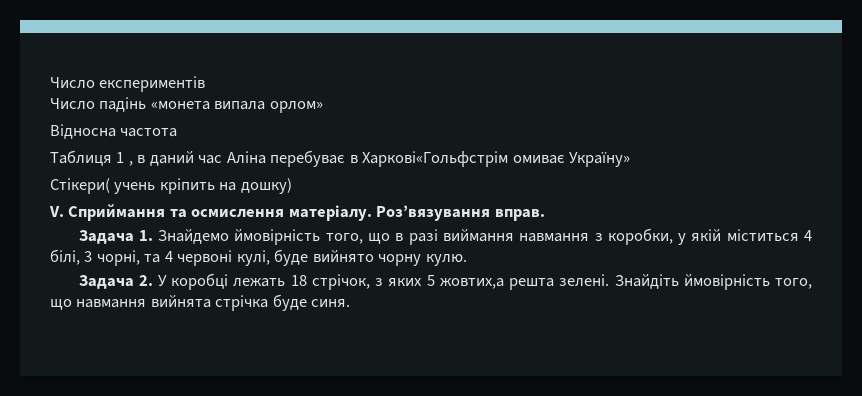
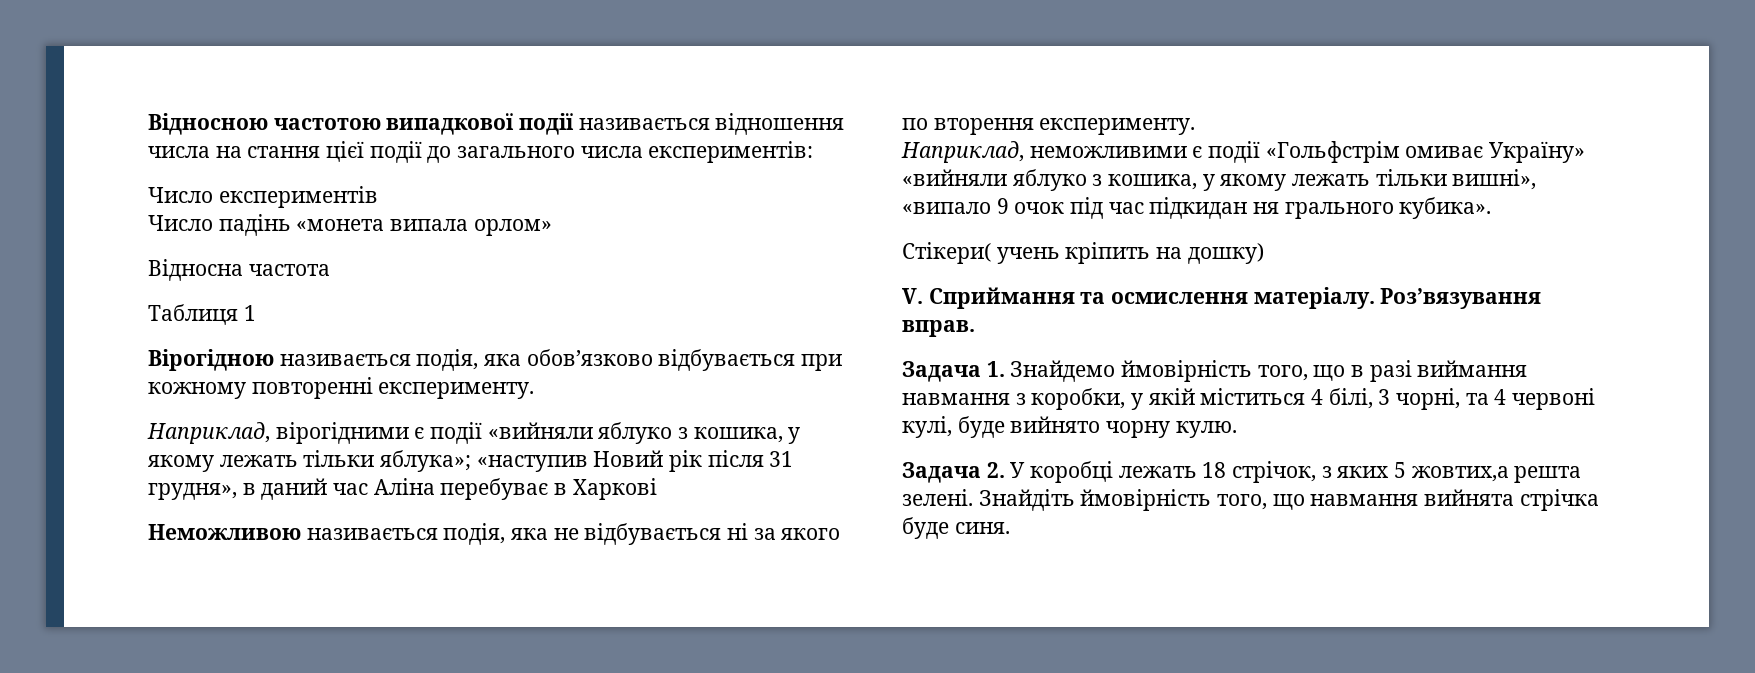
(50, 83) none -> [148,113,845,135] [148,141,814,163] Відносною частотою випадкової події називається відношення числа на стання цієї події до загального числа експериментів: //
[128,161,133,166] , -> [148,349,843,371] [148,377,535,399] [147,422,801,444] [148,450,794,472] [148,483,237,500] // Вірогідною називається подія, яка обов’язково відбувається при кожному повторенні експерименту. // Наприклад, вірогідними є події «вийняли яблуко з кошика, у якому лежать тільки яблука»; «наступив Новий рік після 31 грудня»,
[362,151,631,167] Харкові«Гольфстрім омиває Україну» -> [572,478,657,500] [148,523,841,545] [902,118,1196,135] [901,141,1586,163] [902,169,1537,191] [902,197,1492,219] Харкові // Неможливою називається подія, яка не відбувається ні за якого по вторення експерименту. // Наприклад, неможливими є події «Гольфстрім омиває Україну» «вийняли яблуко з кошика, у якому лежать тільки вишні», «випало 9 очок під час підкидан ня грального кубика».

